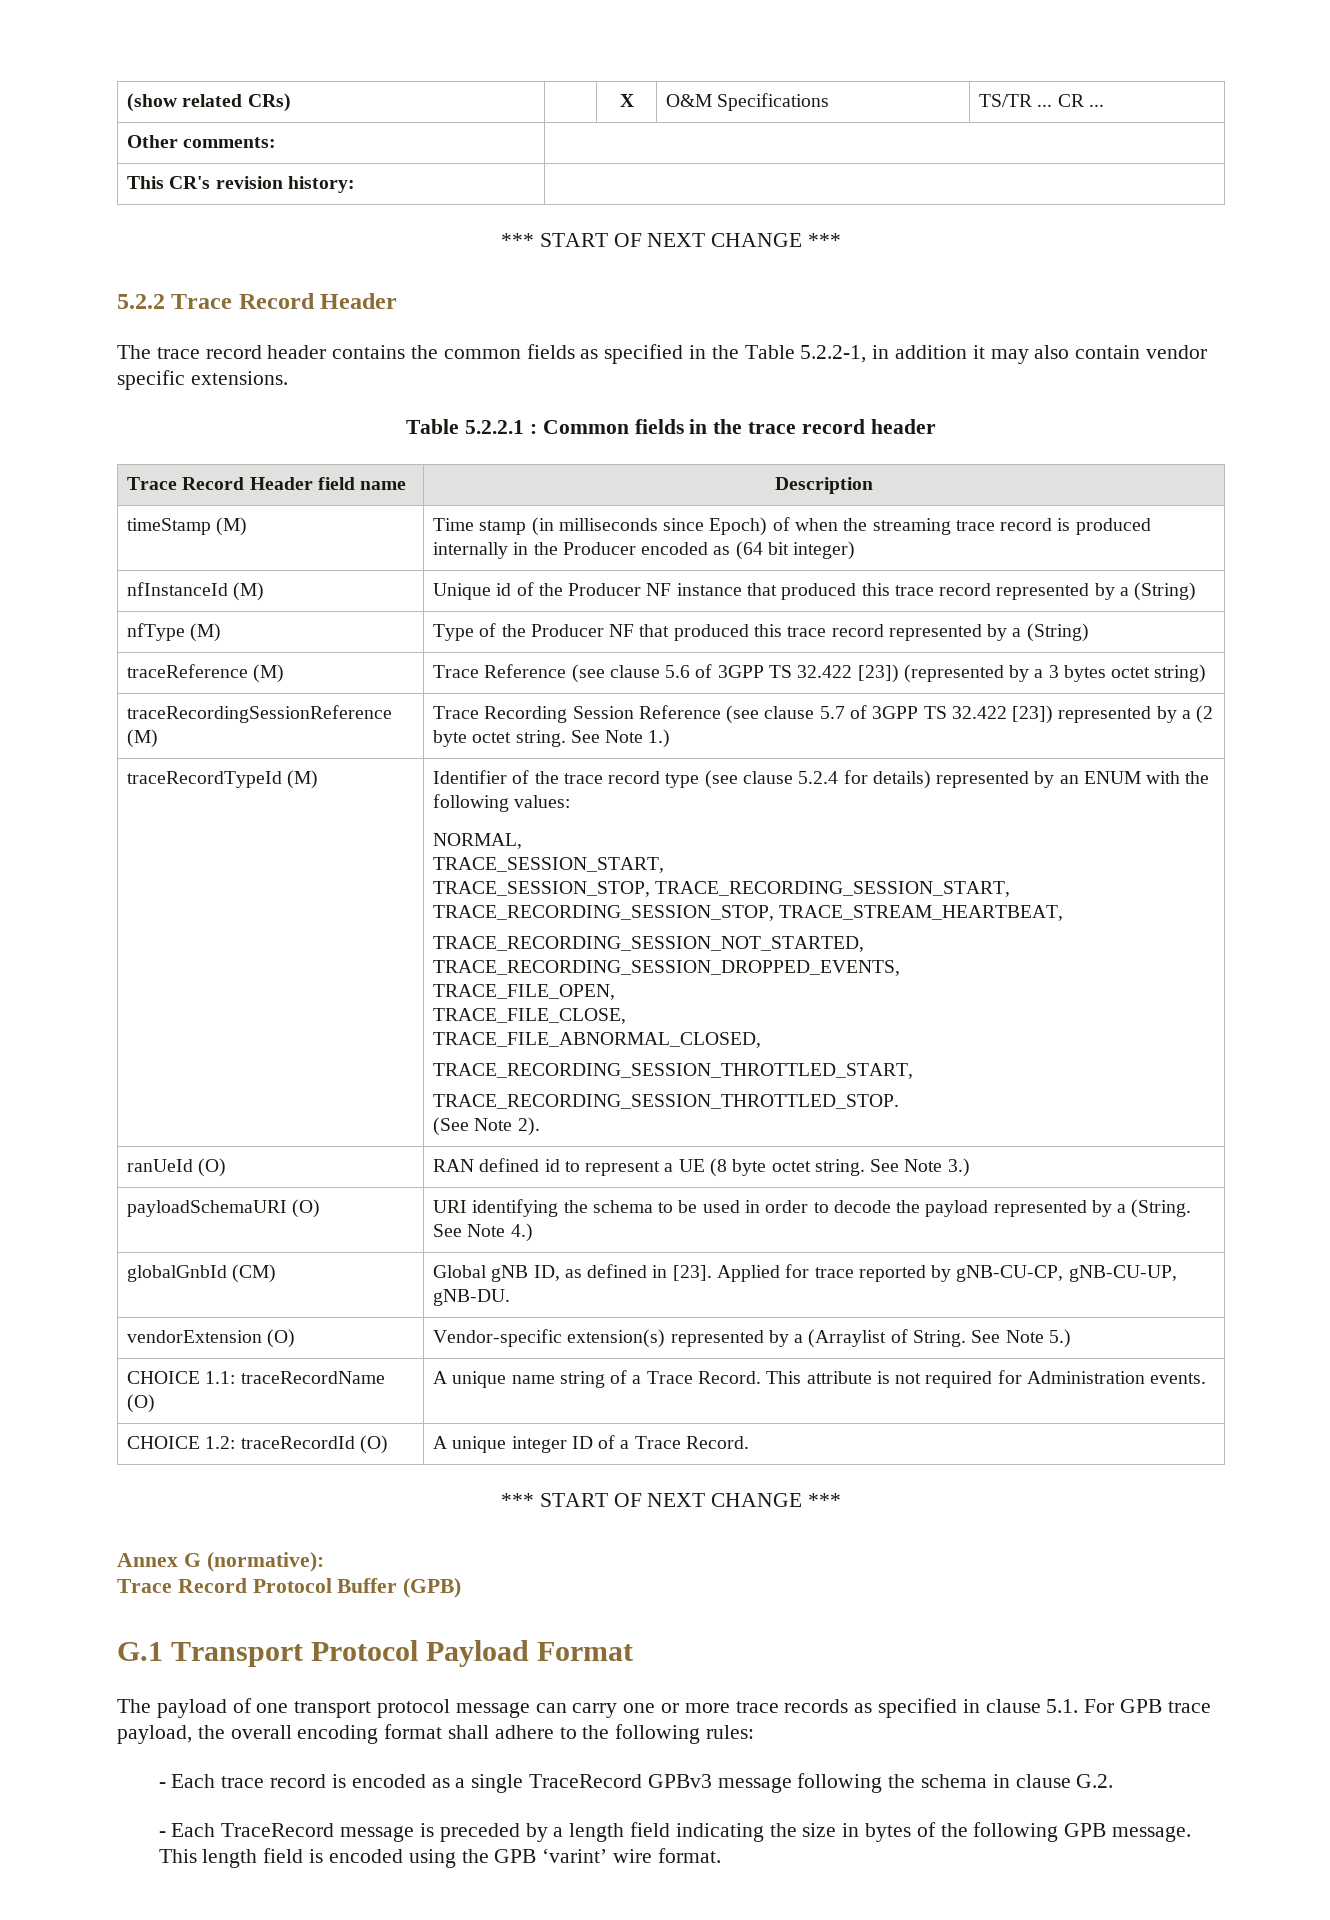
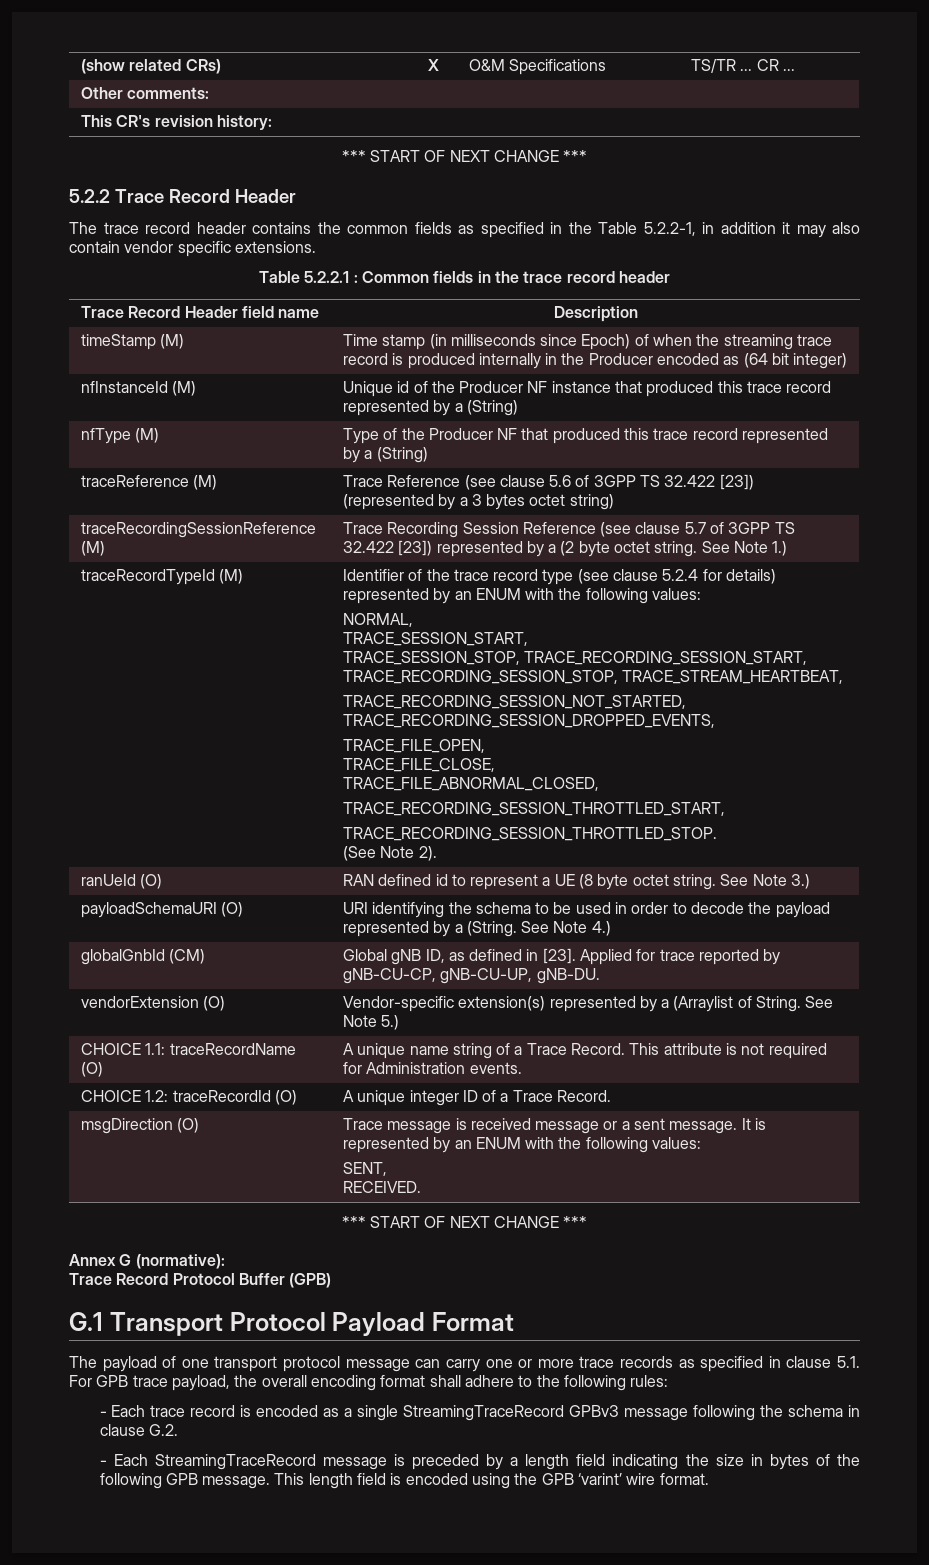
(750, 1442) none -> [80,1118,200,1134] [342,1118,767,1134] [342,1137,702,1153] [342,1162,387,1176] [342,1181,421,1193] // msgDirection (O) | Trace message is received message or a sent message. It is represented by an ENUM with the following values: // SENT, // RECEIVED.
[528,1774,642,1788] TraceRecord -> [403,1405,565,1421] StreamingTraceRecord
[221,1823,335,1837] TraceRecord -> [154,1454,316,1470] StreamingTraceRecord

